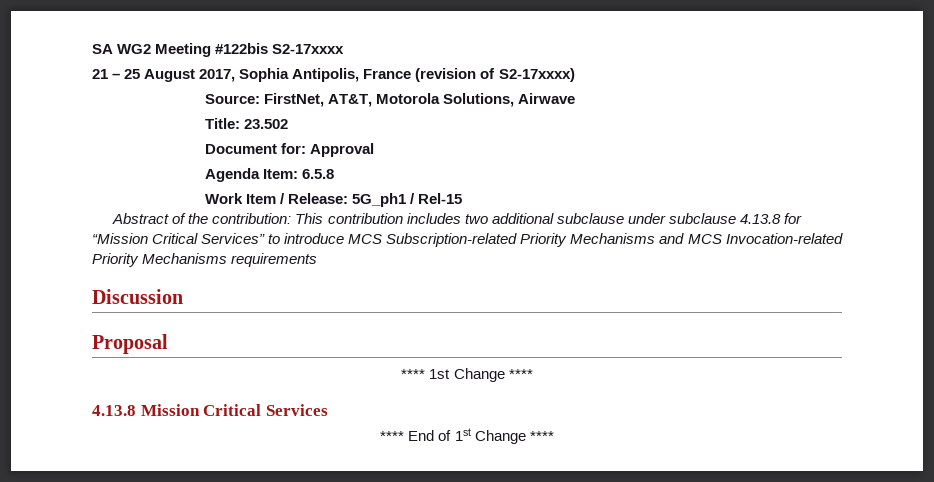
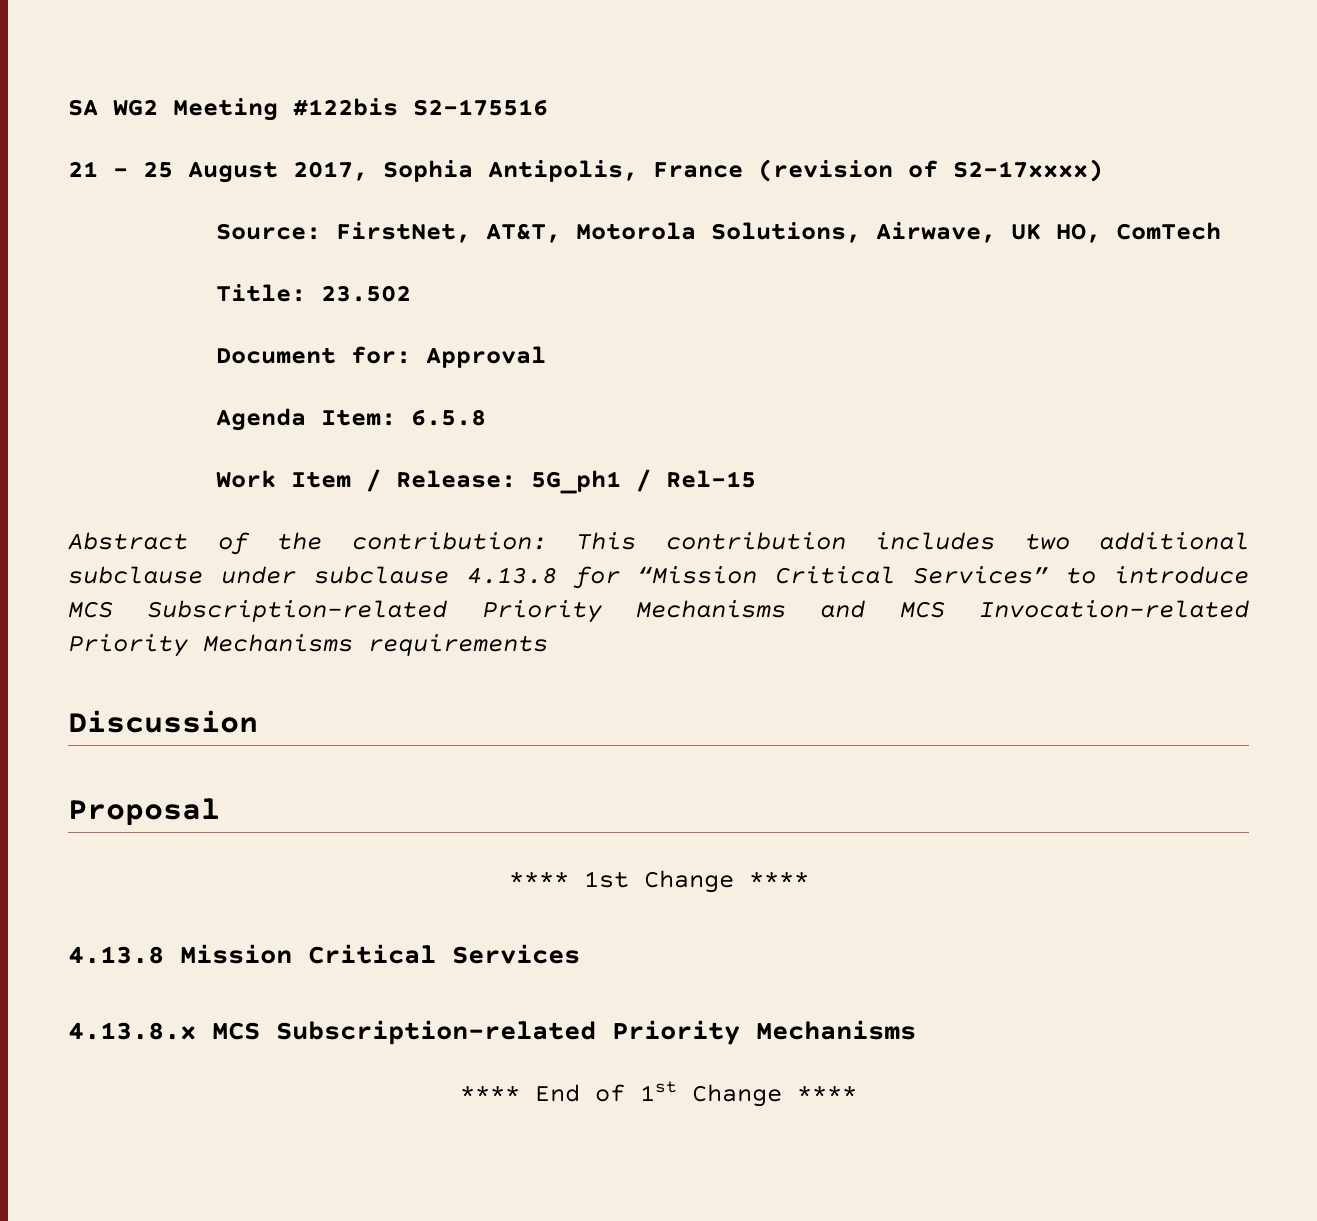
[272,44,345,54] S2-17xxxx -> [413,99,548,116] S2-175516
[518,93,576,104] Airwave -> [875,222,1221,243] Airwave, UK HO, ComTech
(328, 410) none -> [68,1020,916,1045] // 4.13.8.x MCS Subscription-related Priority Mechanisms

